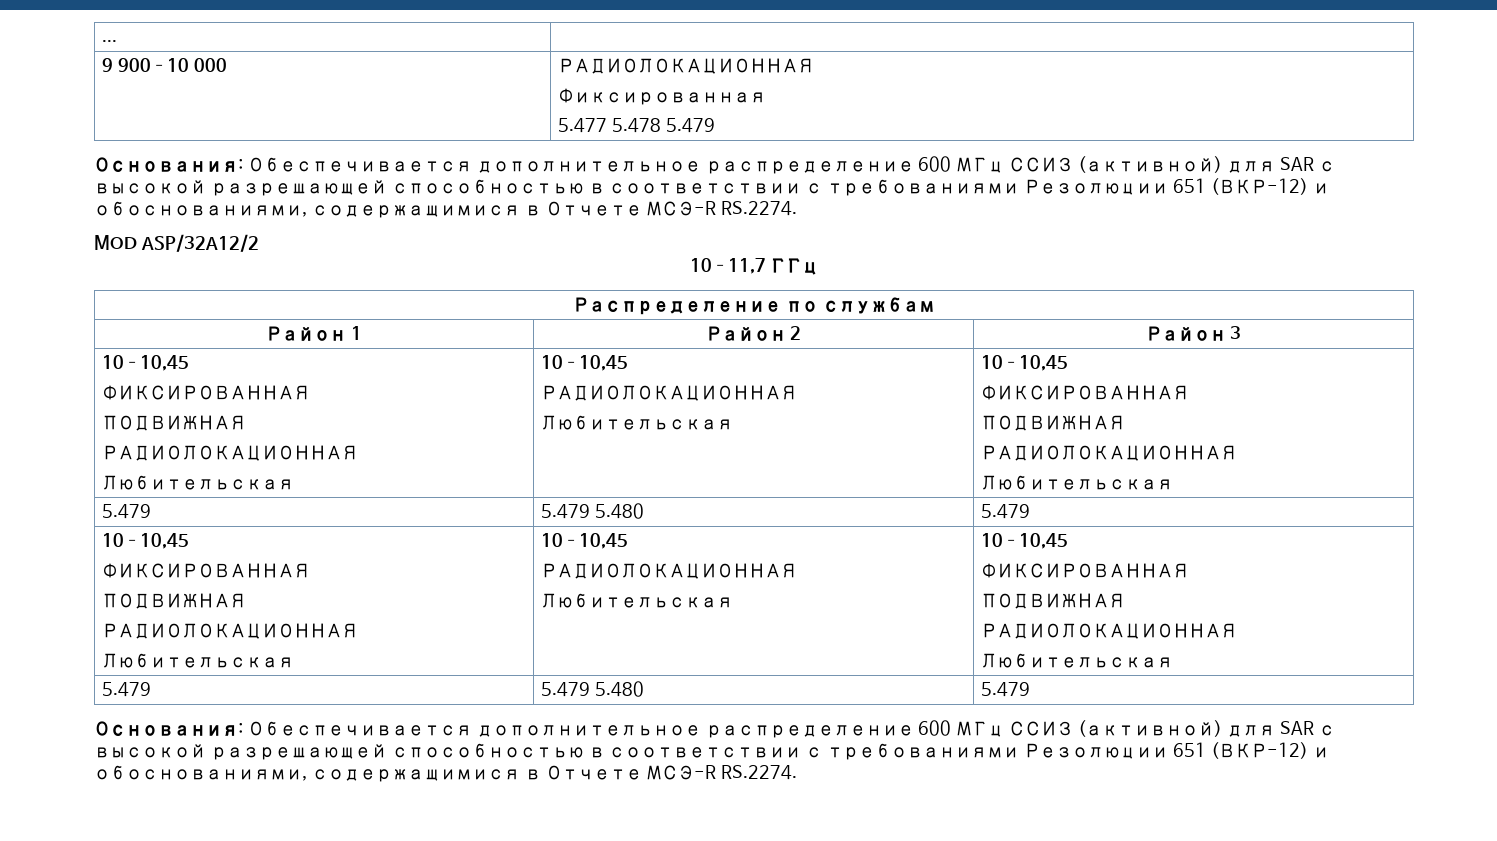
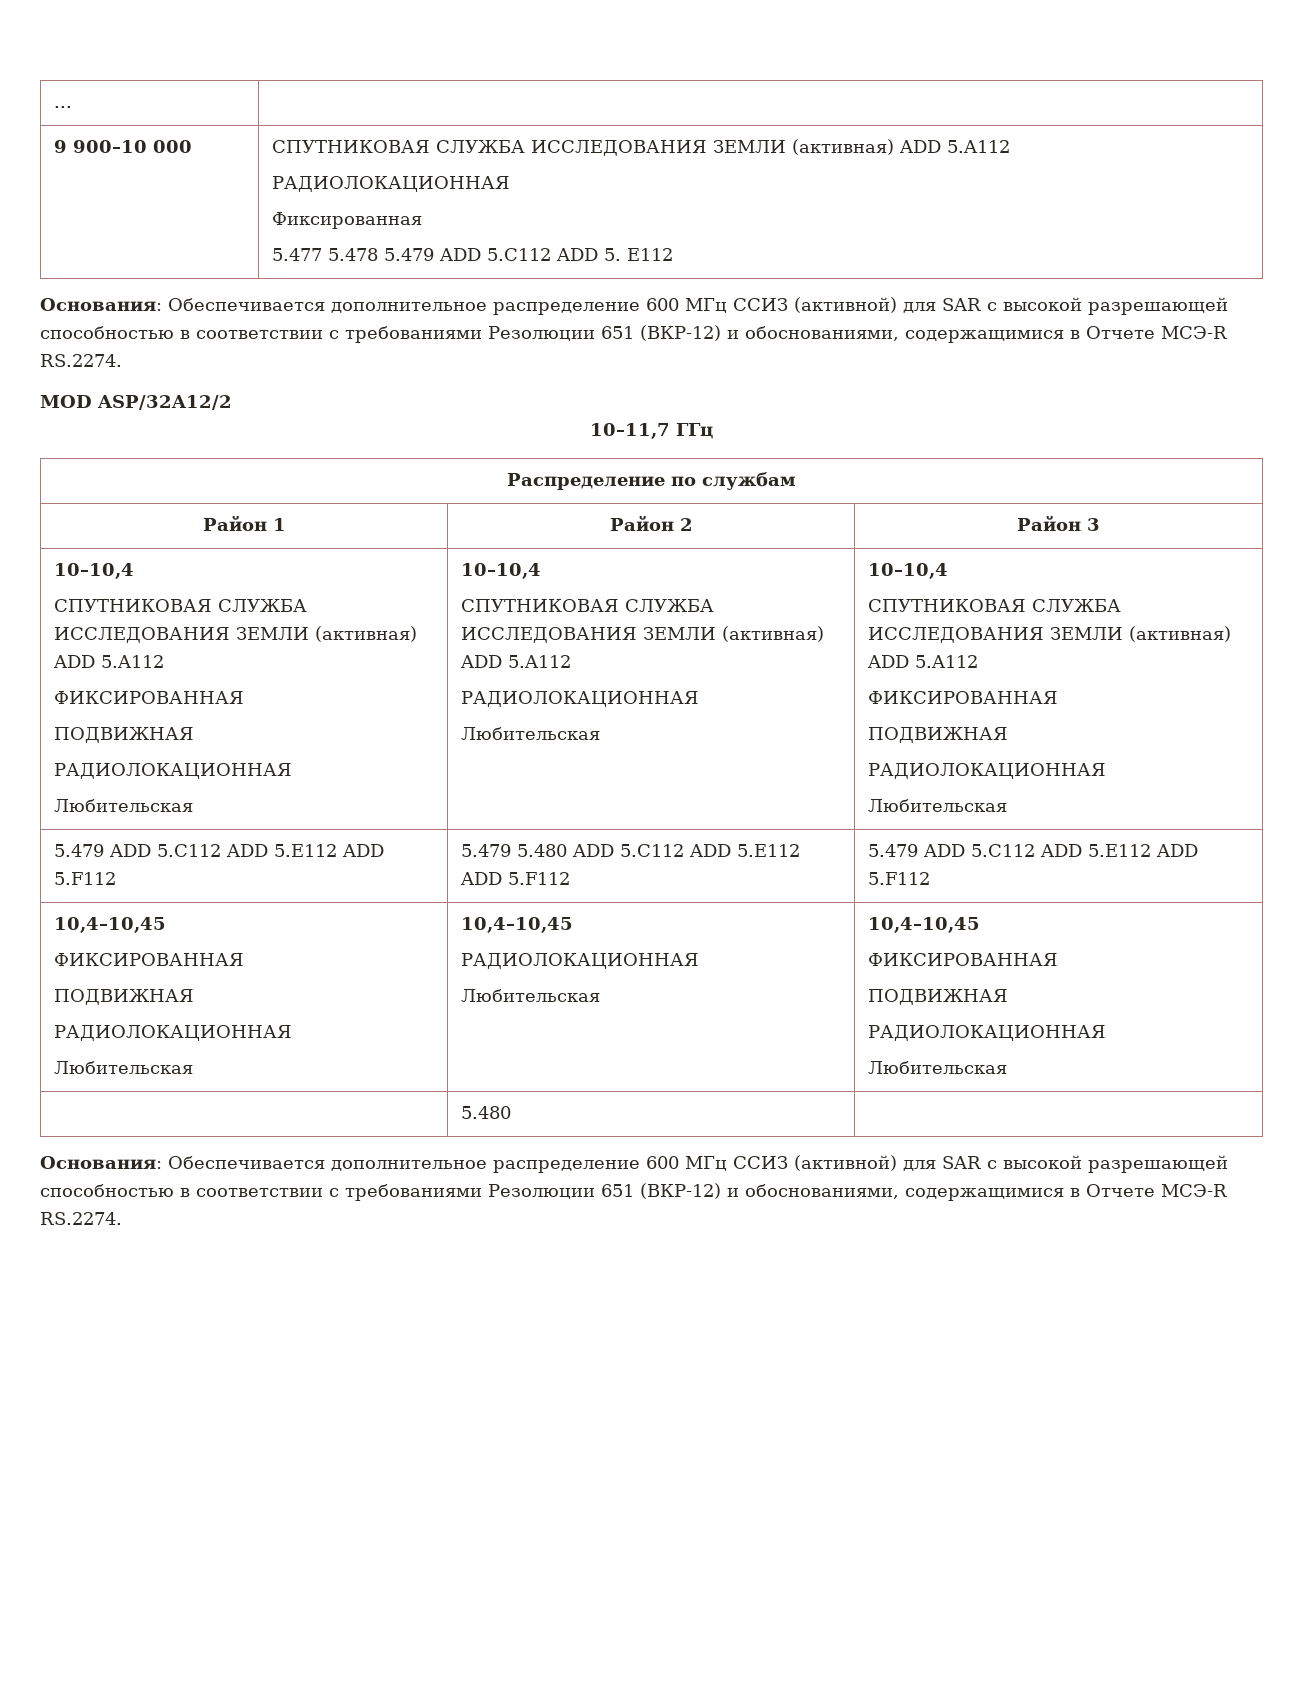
(227, 65) none -> [272,139,1011,156] СПУТНИКОВАЯ СЛУЖБА ИССЛЕДОВАНИЯ ЗЕМЛИ (активная) ADD 5.A112 //
(715, 125) none -> [439,248,674,261] ADD 5.C112 ADD 5. Е112
[101,355,189,371] [101,385,310,400] [101,415,246,431] [101,445,358,461] [101,475,294,490] [540,355,628,371] [540,385,797,401] [540,415,733,430] [980,355,1068,371] [980,385,1189,400] [980,415,1125,431] [980,445,1237,461] [980,475,1173,490] [101,504,151,519] [540,503,644,519] [980,504,1030,519] [101,533,189,549] [101,563,310,578] [101,593,246,609] [101,623,358,639] [101,653,294,668] [540,533,628,549] [540,563,797,579] [540,593,733,608] [980,533,1068,549] [980,563,1189,578] [980,593,1125,609] [980,623,1237,639] [980,653,1173,668] [101,682,151,697] [540,681,644,697] [980,682,1030,697] 10–10,45 // ФИКСИРОВАННАЯ // ПОДВИЖНАЯ // РАДИОЛОКАЦИОННАЯ // Любительская | 10–10,45 // РАДИОЛОКАЦИОННАЯ // Любительская | 10–10,45 // ФИКСИРОВАННАЯ // ПОДВИЖНАЯ // РАДИОЛОКАЦИОННАЯ // Любительская // 5.479 | 5.479 5.480 | 5.479 // 10–10,45 // ФИКСИРОВАННАЯ // ПОДВИЖНАЯ // РАДИОЛОКАЦИОННАЯ // Любительская | 10–10,45 // РАДИОЛОКАЦИОННАЯ // Любительская | 10–10,45 // ФИКСИРОВАННАЯ // ПОДВИЖНАЯ // РАДИОЛОКАЦИОННАЯ // Любительская // 5.479 | 5.479 5.480 | 5.479 -> [54,563,135,579] [54,599,308,612] [54,626,418,643] [53,655,165,668] [54,691,245,704] [54,727,195,743] [54,763,293,779] [54,799,194,812] [461,563,542,579] [461,599,715,612] [461,626,825,643] [460,655,572,668] [461,691,700,707] [461,727,601,740] [868,563,949,579] [868,599,1122,612] [868,626,1232,643] [867,655,979,668] [868,691,1059,704] [868,727,1009,743] [868,763,1107,779] [868,799,1008,812] [54,844,385,857] [54,872,117,885] [461,844,801,857] [460,872,571,885] [868,844,1199,857] [868,872,931,885] [54,917,167,933] [54,953,245,966] [54,989,195,1005] [54,1025,293,1041] [54,1061,194,1074] [461,917,574,933] [461,953,700,969] [461,989,601,1002] [868,917,981,933] [868,953,1059,966] [868,989,1009,1005] [868,1025,1107,1041] [868,1061,1008,1074] [461,1106,512,1119] 10–10,4 // СПУТНИКОВАЯ СЛУЖБА ИССЛЕДОВАНИЯ ЗЕМЛИ (активная) ADD 5.A112 // ФИКСИРОВАННАЯ // ПОДВИЖНАЯ // РАДИОЛОКАЦИОННАЯ // Любительская | 10–10,4 // СПУТНИКОВАЯ СЛУЖБА ИССЛЕДОВАНИЯ ЗЕМЛИ (активная) ADD 5.A112 // РАДИОЛОКАЦИОННАЯ // Любительская | 10–10,4 // СПУТНИКОВАЯ СЛУЖБА ИССЛЕДОВАНИЯ ЗЕМЛИ (активная) ADD 5.A112 // ФИКСИРОВАННАЯ // ПОДВИЖНАЯ // РАДИОЛОКАЦИОННАЯ // Любительская // 5.479 ADD 5.C112 ADD 5.E112 ADD 5.F112 | 5.479 5.480 ADD 5.C112 ADD 5.E112 ADD 5.F112 | 5.479 ADD 5.C112 ADD 5.E112 ADD 5.F112 // 10,4–10,45 // ФИКСИРОВАННАЯ // ПОДВИЖНАЯ // РАДИОЛОКАЦИОННАЯ // Любительская | 10,4–10,45 // РАДИОЛОКАЦИОННАЯ // Любительская | 10,4–10,45 // ФИКСИРОВАННАЯ // ПОДВИЖНАЯ // РАДИОЛОКАЦИОННАЯ // Любительская // | 5.480 |

